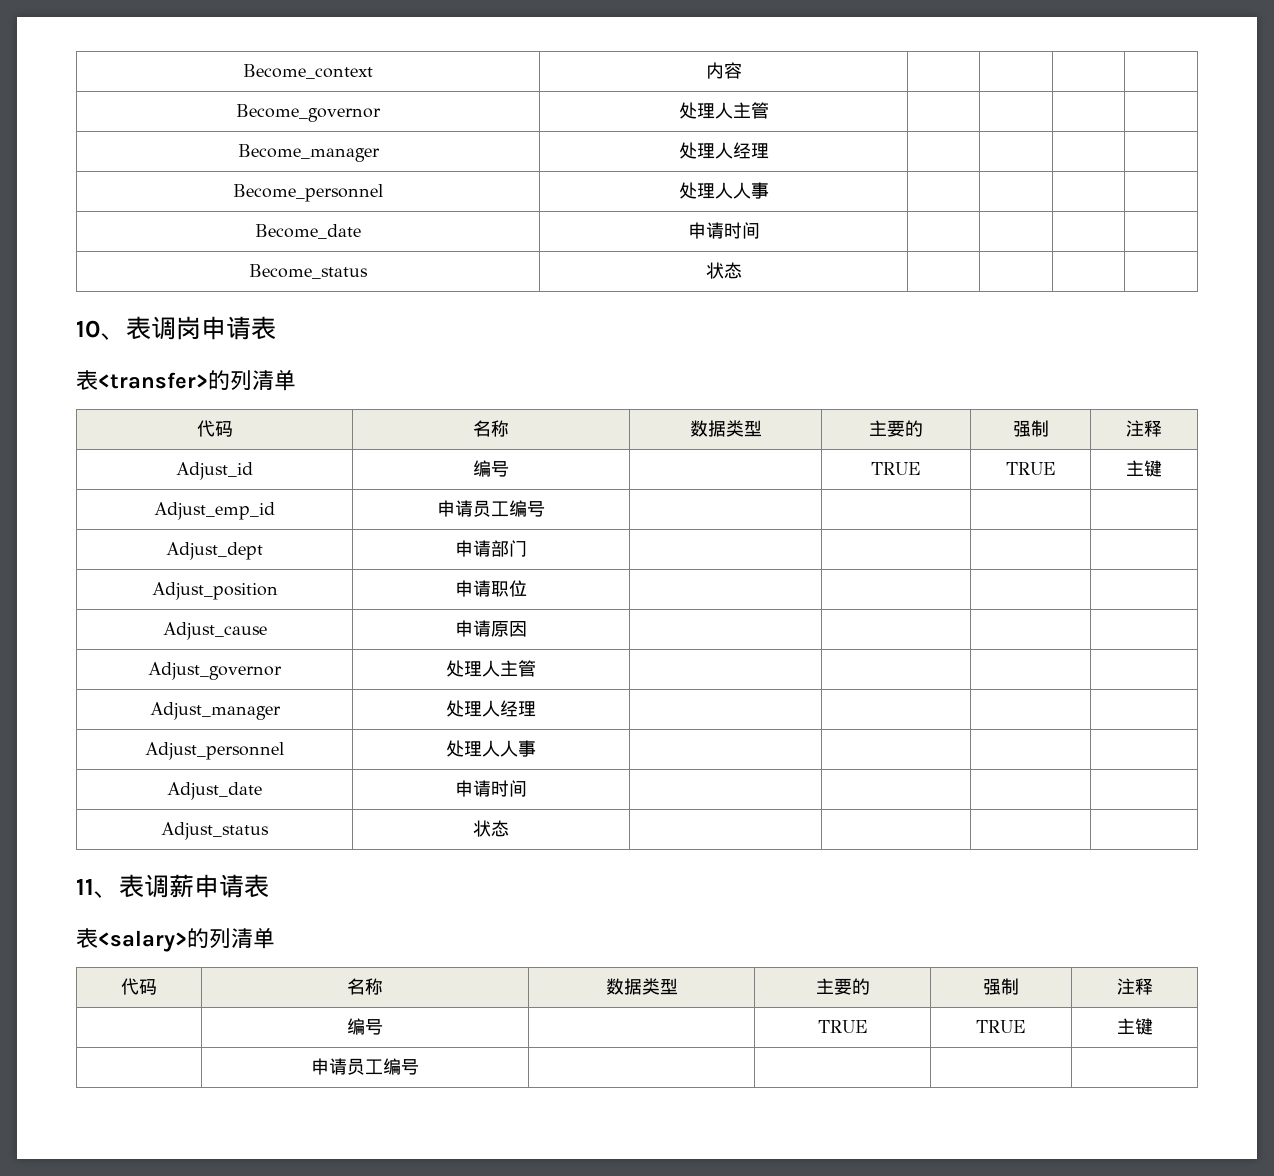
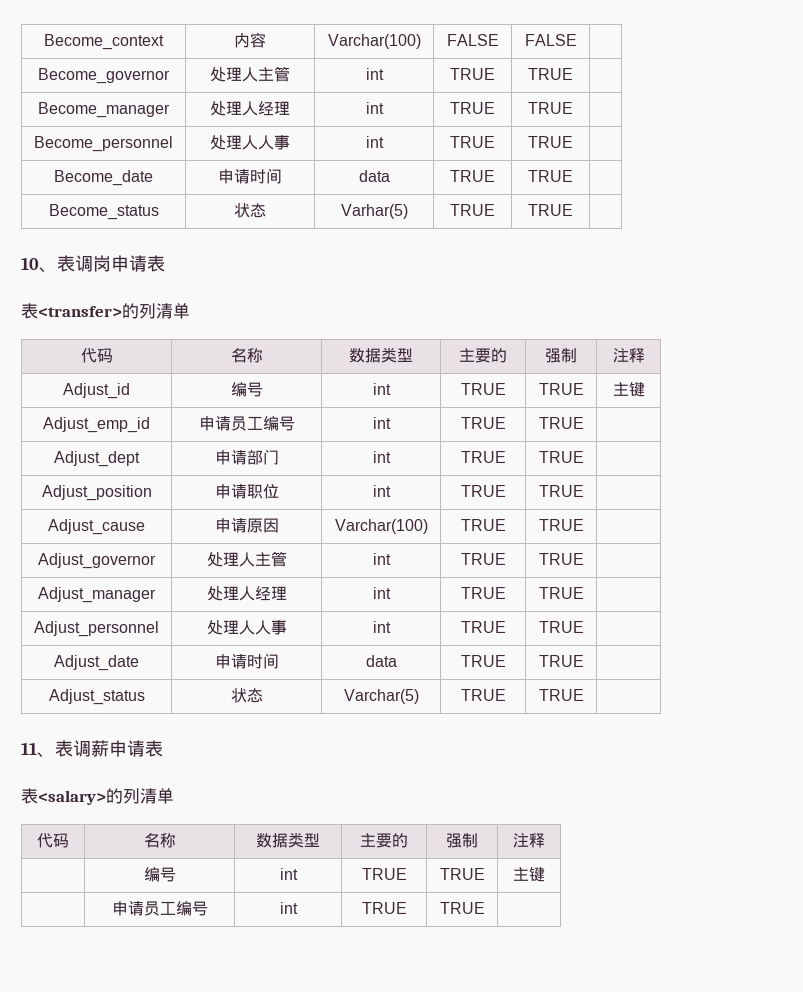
(742, 70) | | -> [327,34,421,49] [446,34,499,46] [524,34,577,46] Varchar(100) | FALSE | FALSE
(769, 110) | | -> [365,68,384,80] [450,68,495,80] [528,68,573,80] int | TRUE | TRUE
(769, 151) | | -> [365,102,384,114] [450,102,495,114] [528,102,573,114] int | TRUE | TRUE
(769, 190) | | -> [365,136,384,148] [450,136,495,148] [528,136,573,148] int | TRUE | TRUE
(760, 230) | | -> [358,170,390,182] [450,170,495,182] [528,170,573,182] data | TRUE | TRUE
(742, 270) | | -> [340,204,408,219] [450,204,495,216] [528,204,573,216] Varhar(5) | TRUE | TRUE
(509, 469) none -> [372,383,391,395] int
(545, 509) | | -> [372,417,391,429] [460,417,506,429] [538,417,584,429] int | TRUE | TRUE
(527, 548) | | -> [372,451,391,463] [460,451,506,463] [538,451,584,463] int | TRUE | TRUE
(527, 588) | | -> [372,485,391,497] [460,485,506,497] [538,485,584,497] int | TRUE | TRUE
(527, 629) | | -> [334,519,428,534] [460,519,506,531] [538,519,584,531] Varchar(100) | TRUE | TRUE
(536, 668) | | -> [372,553,391,565] [460,553,506,565] [538,553,584,565] int | TRUE | TRUE
(536, 709) | | -> [372,587,391,599] [460,587,506,599] [538,587,584,599] int | TRUE | TRUE
(536, 748) | | -> [372,621,391,633] [460,621,506,633] [538,621,584,633] int | TRUE | TRUE
(527, 788) | | -> [365,655,397,667] [460,655,506,667] [538,655,584,667] data | TRUE | TRUE
(509, 828) | | -> [343,689,419,704] [460,689,506,701] [538,689,584,701] Varchar(5) | TRUE | TRUE
(383, 1027) none -> [279,868,298,880] int
(419, 1067) | | -> [279,902,298,914] [361,902,407,914] [439,902,485,914] int | TRUE | TRUE

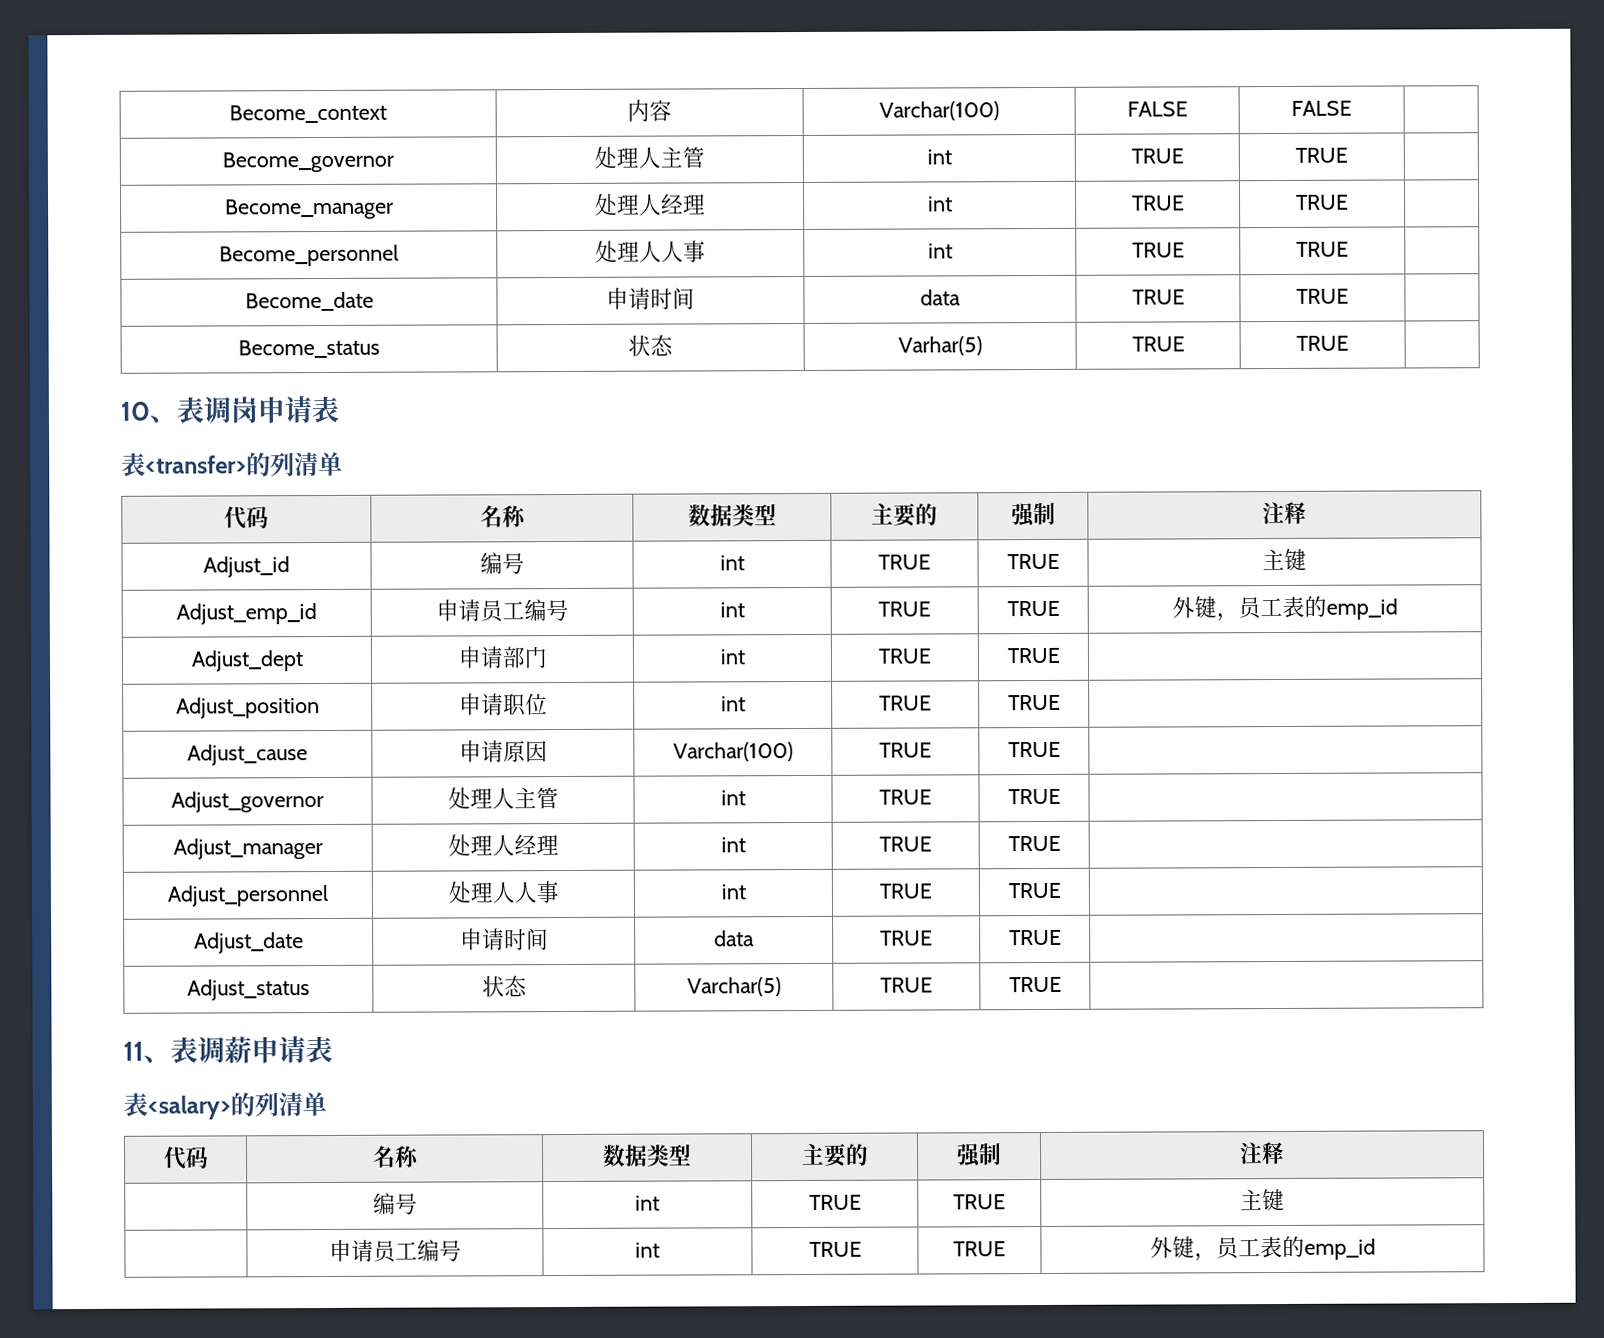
(584, 423) none -> [1171,595,1398,622] 外键，员工表的emp_id
(485, 908) none -> [1149,1235,1376,1262] 外键，员工表的emp_id

